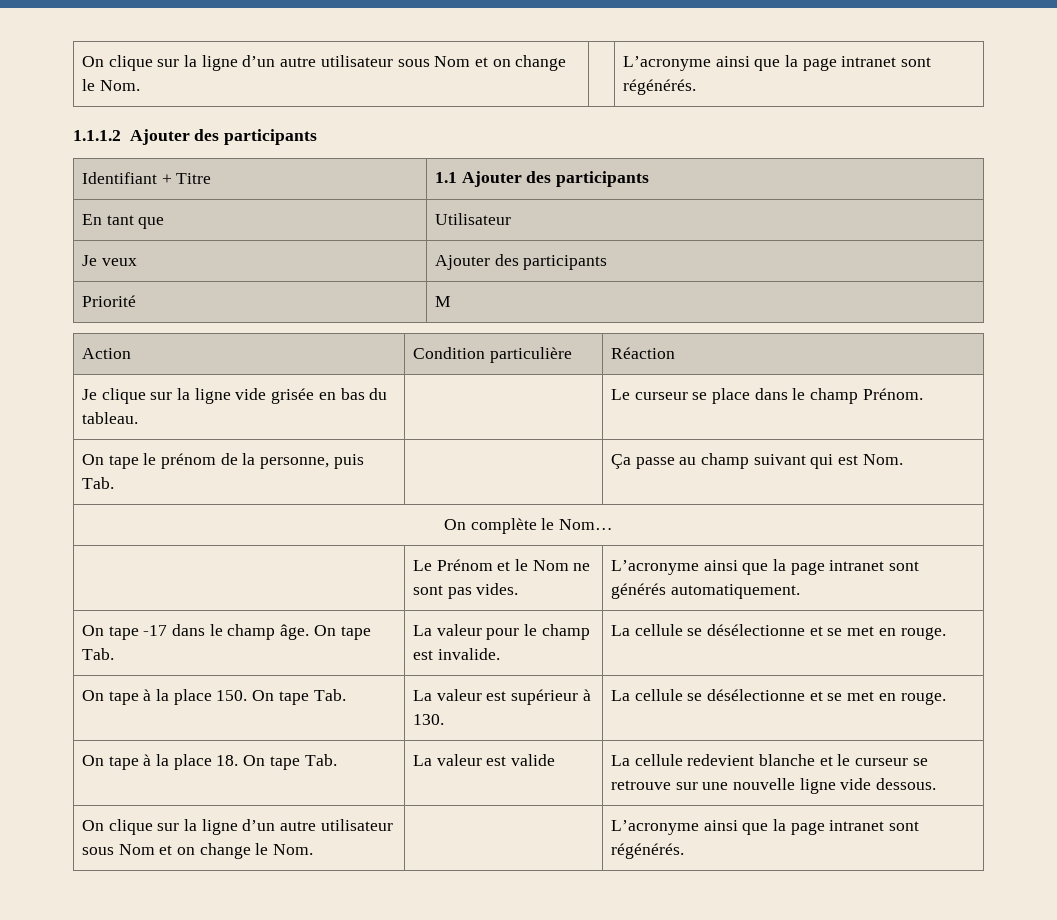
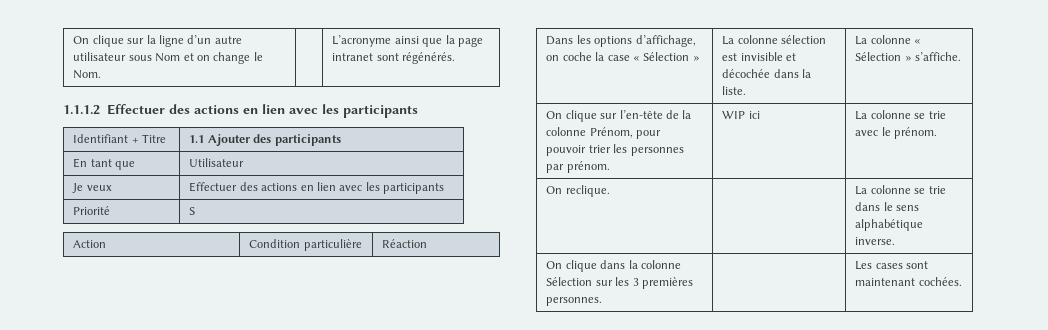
[129,129,220,145] Ajouter des -> [107,104,339,115] Effectuer des actions en lien avec les
[434,254,519,270] Ajouter des -> [189,182,380,192] Effectuer des actions en lien avec les
[434,296,451,307] M -> [189,207,196,215] S
[81,388,388,404] [81,412,138,424] [610,388,923,404] [81,453,364,469] [81,477,114,489] [610,453,903,469] [443,518,614,534] [412,559,591,571] [412,583,519,599] [610,559,920,575] [610,583,800,599] [81,624,371,640] [81,648,114,660] [412,624,590,640] [412,648,500,660] [610,624,946,640] [81,689,346,705] [412,689,591,705] [412,714,444,725] [610,689,946,705] [81,754,337,770] [412,754,555,766] [610,754,928,766] [610,778,937,794] [81,819,393,835] [81,843,314,859] [610,819,920,835] [610,843,684,859] Je clique sur la ligne vide grisée en bas du tableau. | | Le curseur se place dans le champ Prénom. // On tape le prénom de la personne, puis Tab. | | Ça passe au champ suivant qui est Nom. // On complète le Nom… // | Le Prénom et le Nom ne sont pas vides. | L’acronyme ainsi que la page intranet sont générés automatiquement. // On tape -17 dans le champ âge. On tape Tab. | La valeur pour le champ est invalide. | La cellule se désélectionne et se met en rouge. // On tape à la place 150. On tape Tab. | La valeur est supérieur à 130. | La cellule se désélectionne et se met en rouge. // On tape à la place 18. On tape Tab. | La valeur est valide | La cellule redevient blanche et le curseur se retrouve sur une nouvelle ligne vide dessous. // On clique sur la ligne d’un autre utilisateur sous Nom et on change le Nom. | | L’acronyme ainsi que la page intranet sont régénérés. -> [546,35,696,47] [546,52,700,61] [722,35,827,45] [722,52,797,61] [722,69,812,78] [722,86,747,95] [855,35,922,45] [855,52,962,61] [546,110,692,122] [546,127,662,139] [546,144,684,156] [546,161,610,173] [722,111,760,119] [855,110,946,120] [855,127,938,139] [546,185,610,197] [855,185,946,195] [855,202,920,211] [855,219,924,231] [855,237,896,245] [546,260,681,272] [546,277,693,289] [546,297,603,306] [855,261,929,270] [855,277,962,286] Dans les options d’affichage, on coche la case « Sélection » | La colonne sélection est invisible et décochée dans la liste. | La colonne « Sélection » s’affiche. // On clique sur l’en-tête de la colonne Prénom, pour pouvoir trier les personnes par prénom. | WIP ici | La colonne se trie avec le prénom. // On reclique. | | La colonne se trie dans le sens alphabétique inverse. // On clique dans la colonne Sélection sur les 3 premières personnes. | | Les cases sont maintenant cochées.

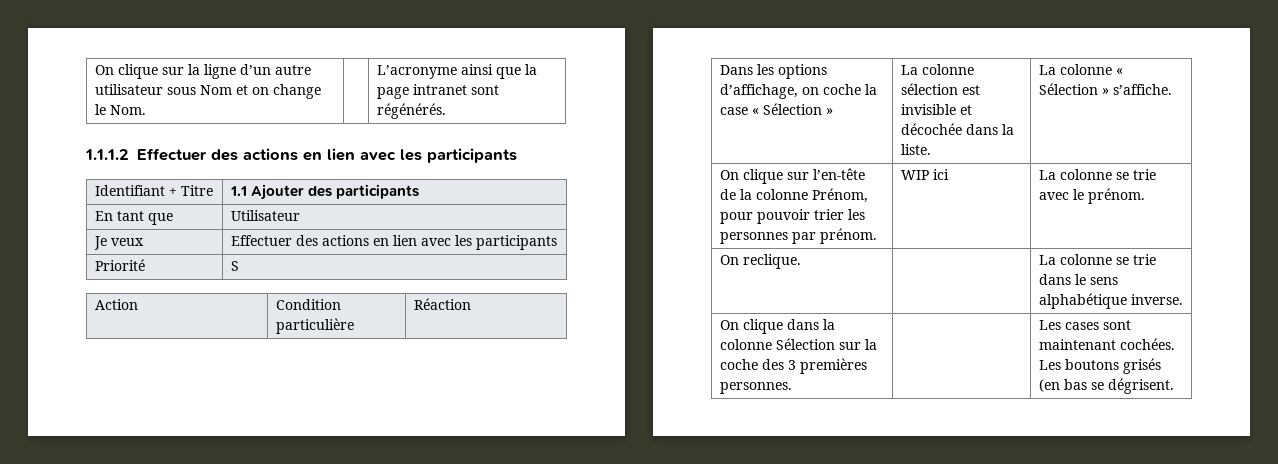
[615,277,630,286] les -> [864,339,877,350] [719,359,784,370] la coche des
(962, 281) none -> [1038,358,1161,374] [1038,378,1174,394] Les boutons grisés (en bas se dégrisent.

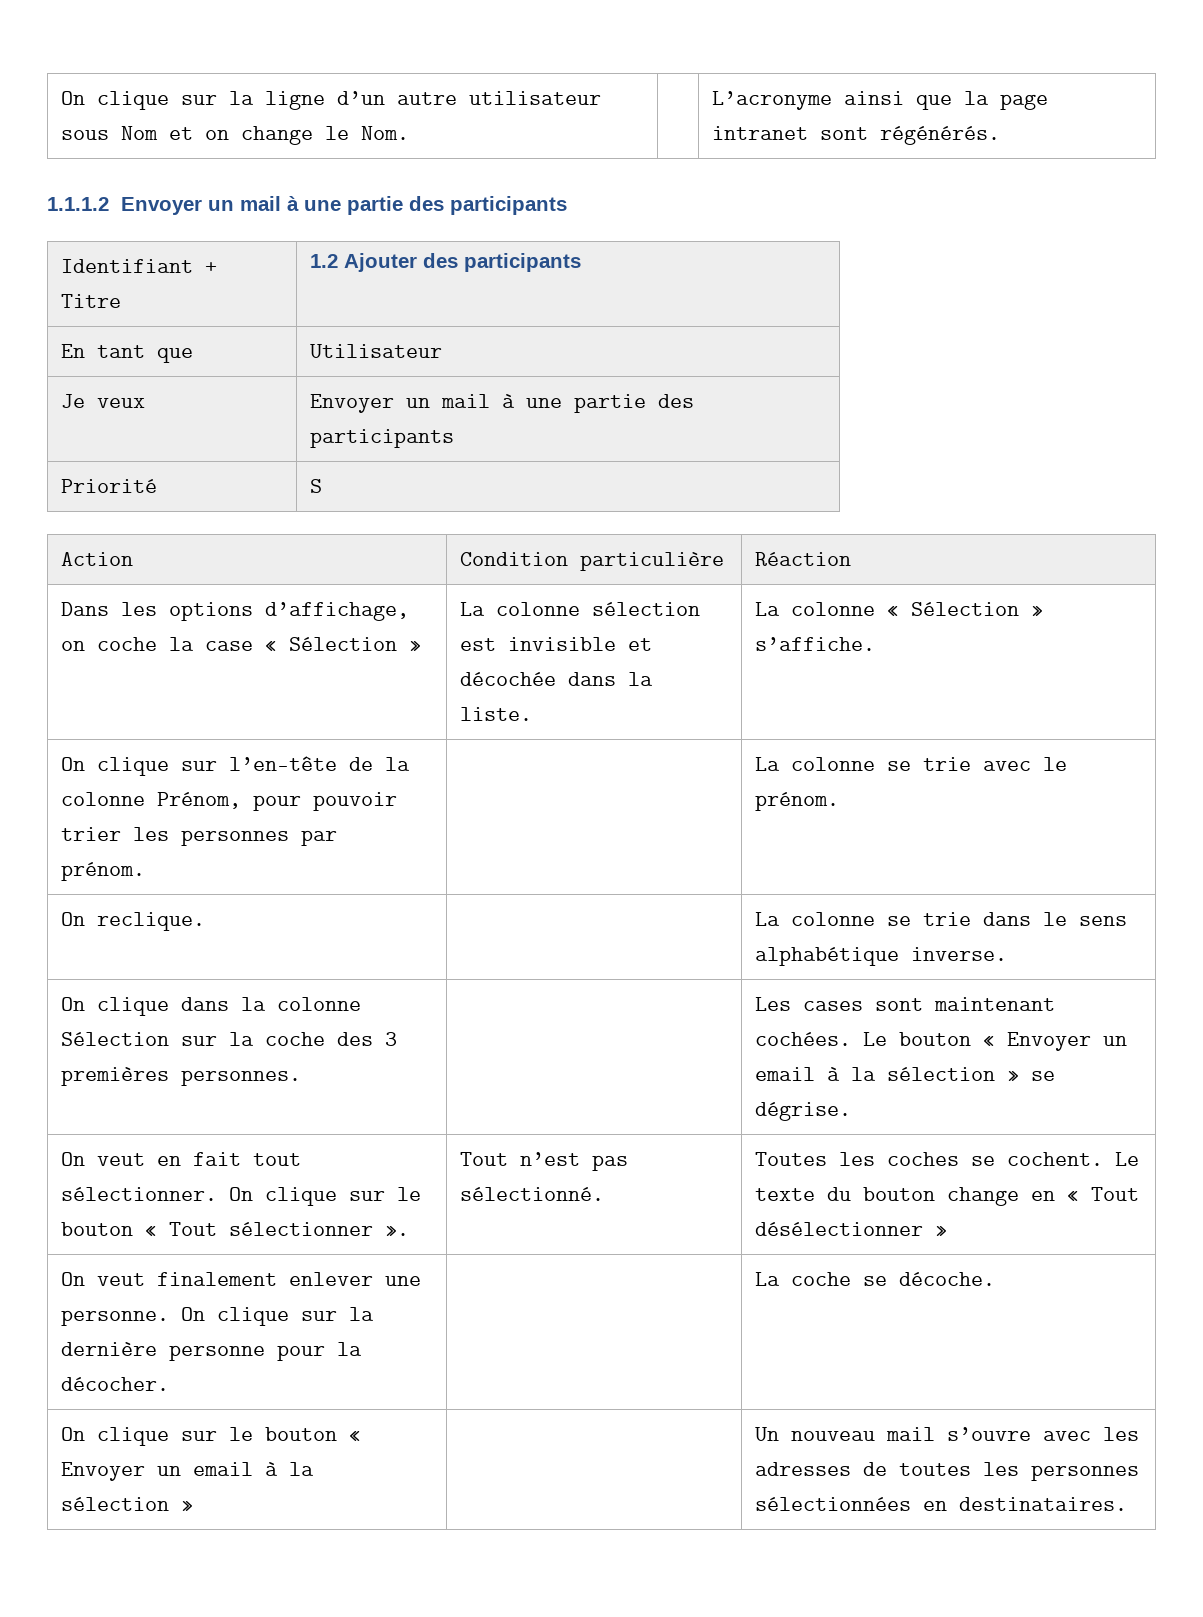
[136,148,422,161] Effectuer des actions en lien avec les -> [120,196,444,215] Envoyer un mail à une partie des
[229,186,247,196] 1.1 -> [310,254,339,268] 1.2
[230,235,472,246] Effectuer des actions en lien avec les -> [310,394,695,413] Envoyer un mail à une partie des
[900,169,949,180] WIP ici -> (146, 871) none
[1038,358,1161,374] [1038,378,1174,394] Les boutons grisés (en bas se dégrisent. -> [863,1032,1128,1051] [755,1067,1056,1081] [755,1102,852,1121] [61,1152,302,1166] [61,1187,422,1206] [61,1222,410,1236] [460,1152,629,1171] [460,1187,605,1201] [755,1152,1140,1166] [755,1187,1140,1206] [755,1222,948,1236] [61,1272,422,1286] [61,1307,375,1326] [61,1342,363,1361] [61,1377,170,1391] [755,1272,996,1286] [61,1427,362,1446] [61,1462,315,1481] [61,1497,194,1511] [755,1427,1140,1441] [755,1462,1140,1481] [755,1497,1128,1511] Le bouton « Envoyer un email à la sélection » se dégrise. // On veut en fait tout sélectionner. On clique sur le bouton « Tout sélectionner ». | Tout n’est pas sélectionné. | Toutes les coches se cochent. Le texte du bouton change en « Tout désélectionner » // On veut finalement enlever une personne. On clique sur la dernière personne pour la décocher. | | La coche se décoche. // On clique sur le bouton « Envoyer un email à la sélection » | | Un nouveau mail s’ouvre avec les adresses de toutes les personnes sélectionnées en destinataires.

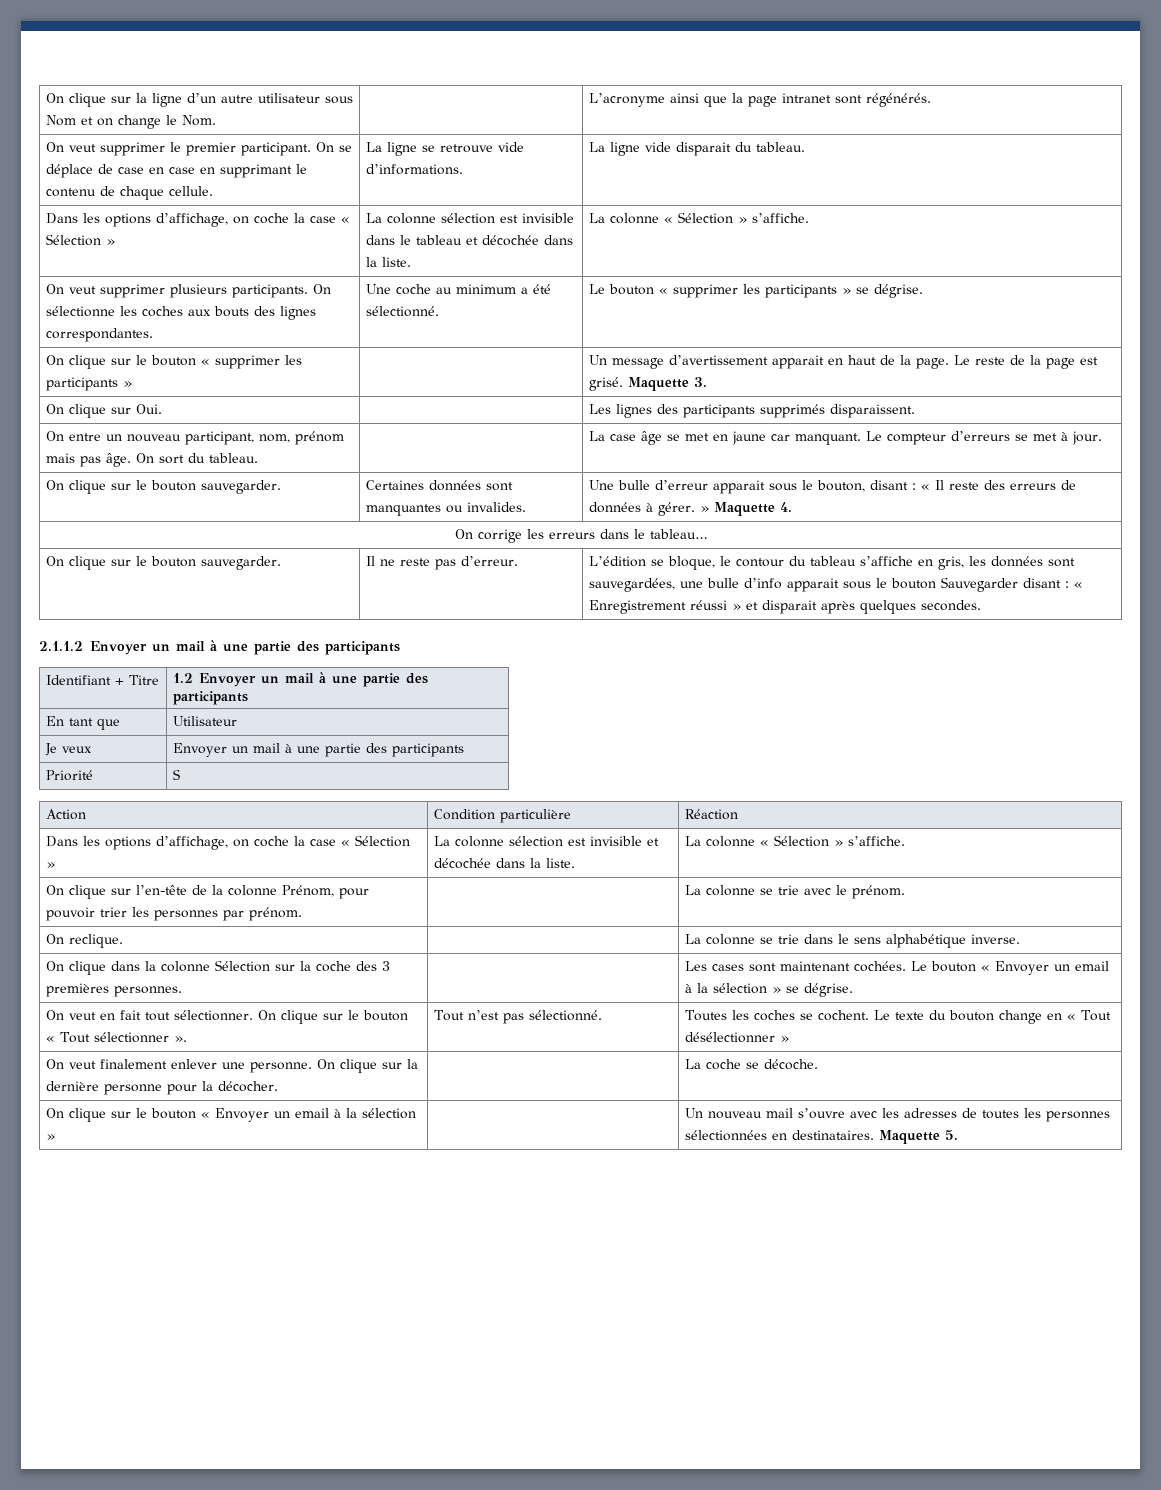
[47,197,109,211] // 1.1.1.2 -> [45,142,352,156] [45,164,307,178] [45,186,213,200] [365,142,524,156] [365,164,463,175] [588,142,805,156] [45,213,350,227] [45,234,115,246] [365,213,574,224] [365,235,573,246] [365,257,411,267] [588,212,809,224] [45,284,331,298] [45,306,316,320] [45,328,153,342] [365,284,551,295] [365,306,439,317] [588,284,923,298] [45,355,302,369] [45,377,132,391] [588,355,1098,369] [588,377,707,391] [45,404,162,418] [588,404,915,418] [45,431,344,445] [45,453,258,467] [588,431,1102,445] [45,480,281,494] [365,480,513,491] [365,502,526,516] [588,480,1076,494] [588,502,792,516] [454,529,707,543] [45,556,281,570] [365,556,518,570] [588,556,1075,570] [588,577,1083,592] [588,600,981,614] [39,641,83,651] // On veut supprimer le premier participant. On se déplace de case en case en supprimant le contenu de chaque cellule. | La ligne se retrouve vide d’informations. | La ligne vide disparait du tableau. // Dans les options d’affichage, on coche la case « Sélection » | La colonne sélection est invisible dans le tableau et décochée dans la liste. | La colonne « Sélection » s’affiche. // On veut supprimer plusieurs participants. On sélectionne les coches aux bouts des lignes correspondantes. | Une coche au minimum a été sélectionné. | Le bouton « supprimer les participants » se dégrise. // On clique sur le bouton « supprimer les participants » | | Un message d’avertissement apparait en haut de la page. Le reste de la page est grisé. Maquette 3. // On clique sur Oui. | | Les lignes des participants supprimés disparaissent. // On entre un nouveau participant, nom, prénom mais pas âge. On sort du tableau. | | La case âge se met en jaune car manquant. Le compteur d’erreurs se met à jour. // On clique sur le bouton sauvegarder. | Certaines données sont manquantes ou invalides. | Une bulle d’erreur apparait sous le bouton, disant : « Il reste des erreurs de données à gérer. » Maquette 4. // On corrige les erreurs dans le tableau… // On clique sur le bouton sauvegarder. | Il ne reste pas d’erreur. | L’édition se bloque, le contour du tableau s’affiche en gris, les données sont sauvegardées, une bulle d’info apparait sous le bouton Sauvegarder disant : « Enregistrement réussi » et disparait après quelques secondes. // 2.1.1.2
[344,253,418,272] Ajouter -> [198,672,400,687] Envoyer un mail à une partie
(1128, 1504) none -> [878,1130,958,1144] Maquette 5.

